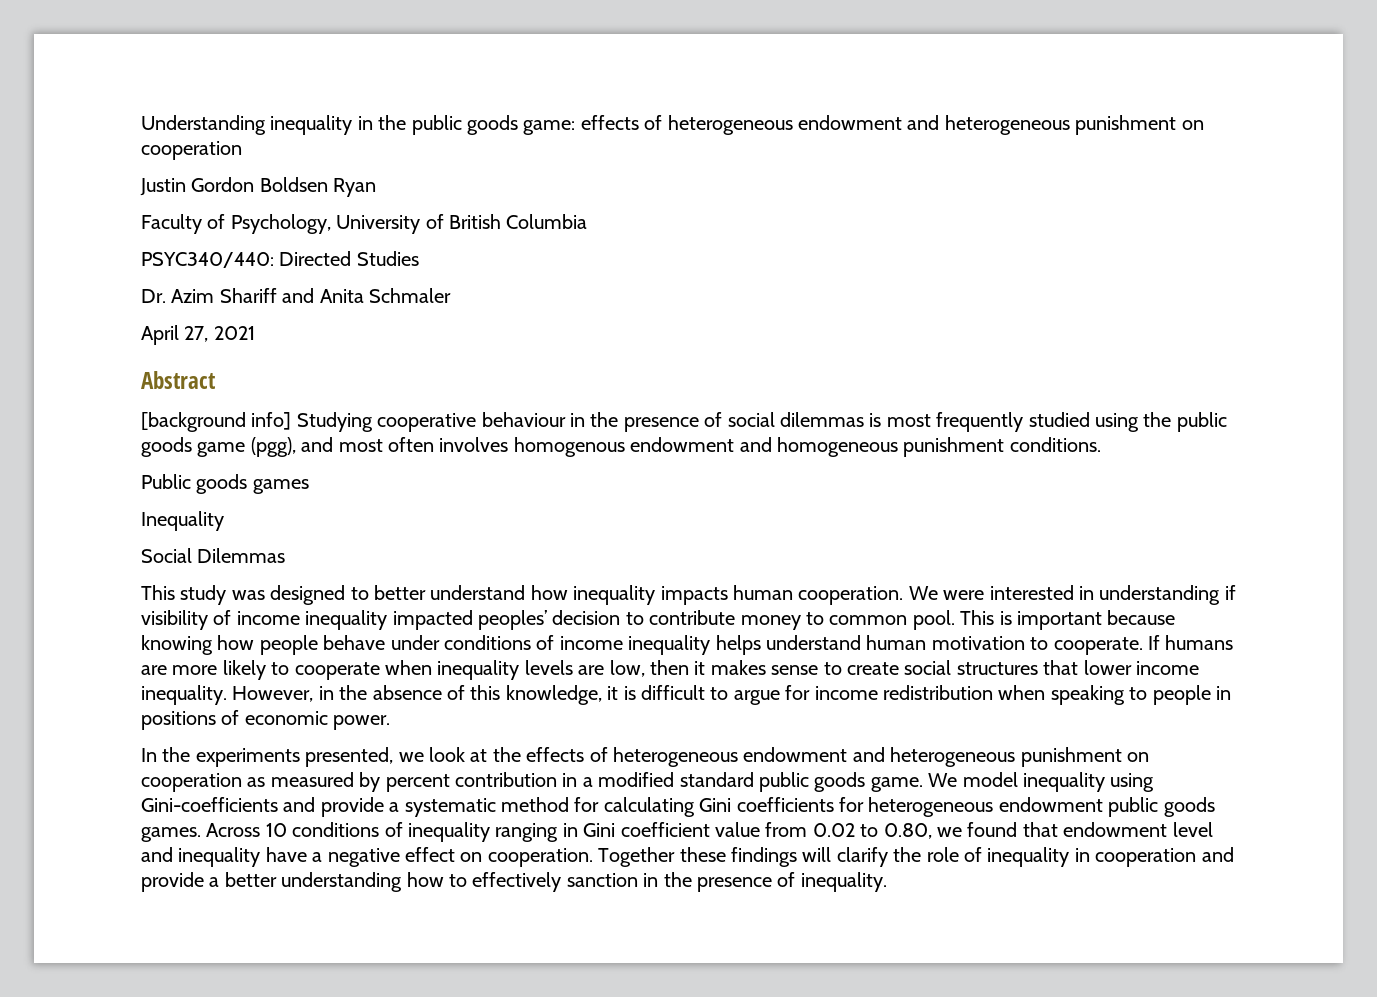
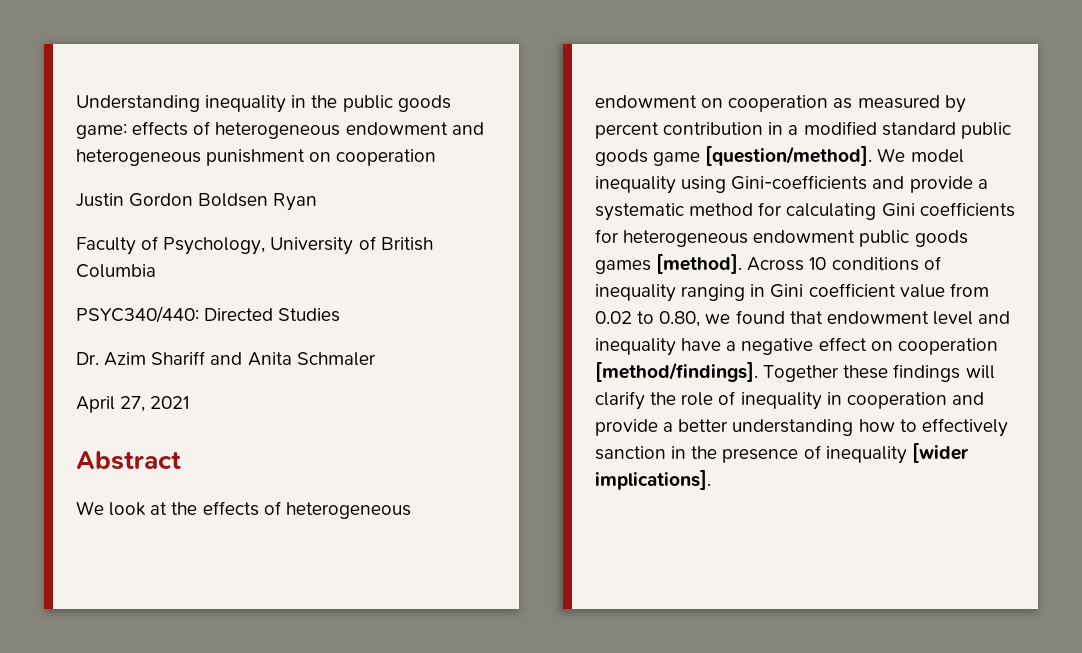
[141,412,1227,432] [141,437,1101,457] [141,474,309,494] [141,511,224,531] [141,548,286,563] [141,585,1236,605] [141,610,1176,630] [141,635,1234,655] [141,660,1199,680] [141,685,1231,705] [141,710,391,730] [141,747,424,767] [background info] Studying cooperative behaviour in the presence of social dilemmas is most frequently studied using the public goods game (pgg), and most often involves homogenous endowment and homogeneous punishment conditions. // Public goods games // Inequality // Social Dilemmas // This study was designed to better understand how inequality impacts human cooperation. We were interested in understanding if visibility of income inequality impacted peoples’ decision to contribute money to common pool. This is important because knowing how people behave under conditions of income inequality helps understand human motivation to cooperate. If humans are more likely to cooperate when inequality levels are low, then it makes sense to create social structures that lower income inequality. However, in the absence of this knowledge, it is difficult to argue for income redistribution when speaking to people in positions of economic power. // In the experiments presented, we -> [76,501,104,515] We
[852,747,1122,767] and heterogeneous punishment -> (697, 101) none
[870,777,923,792] game. -> [653,146,873,166] game [question/method].
[141,827,201,842] games. -> [595,254,743,274] games [method].
[487,848,593,867] cooperation. -> [897,338,998,355] [595,362,758,382] cooperation [method/findings].
[800,872,887,892] inequality. -> [825,443,968,464] [595,470,711,490] inequality [wider implications].

